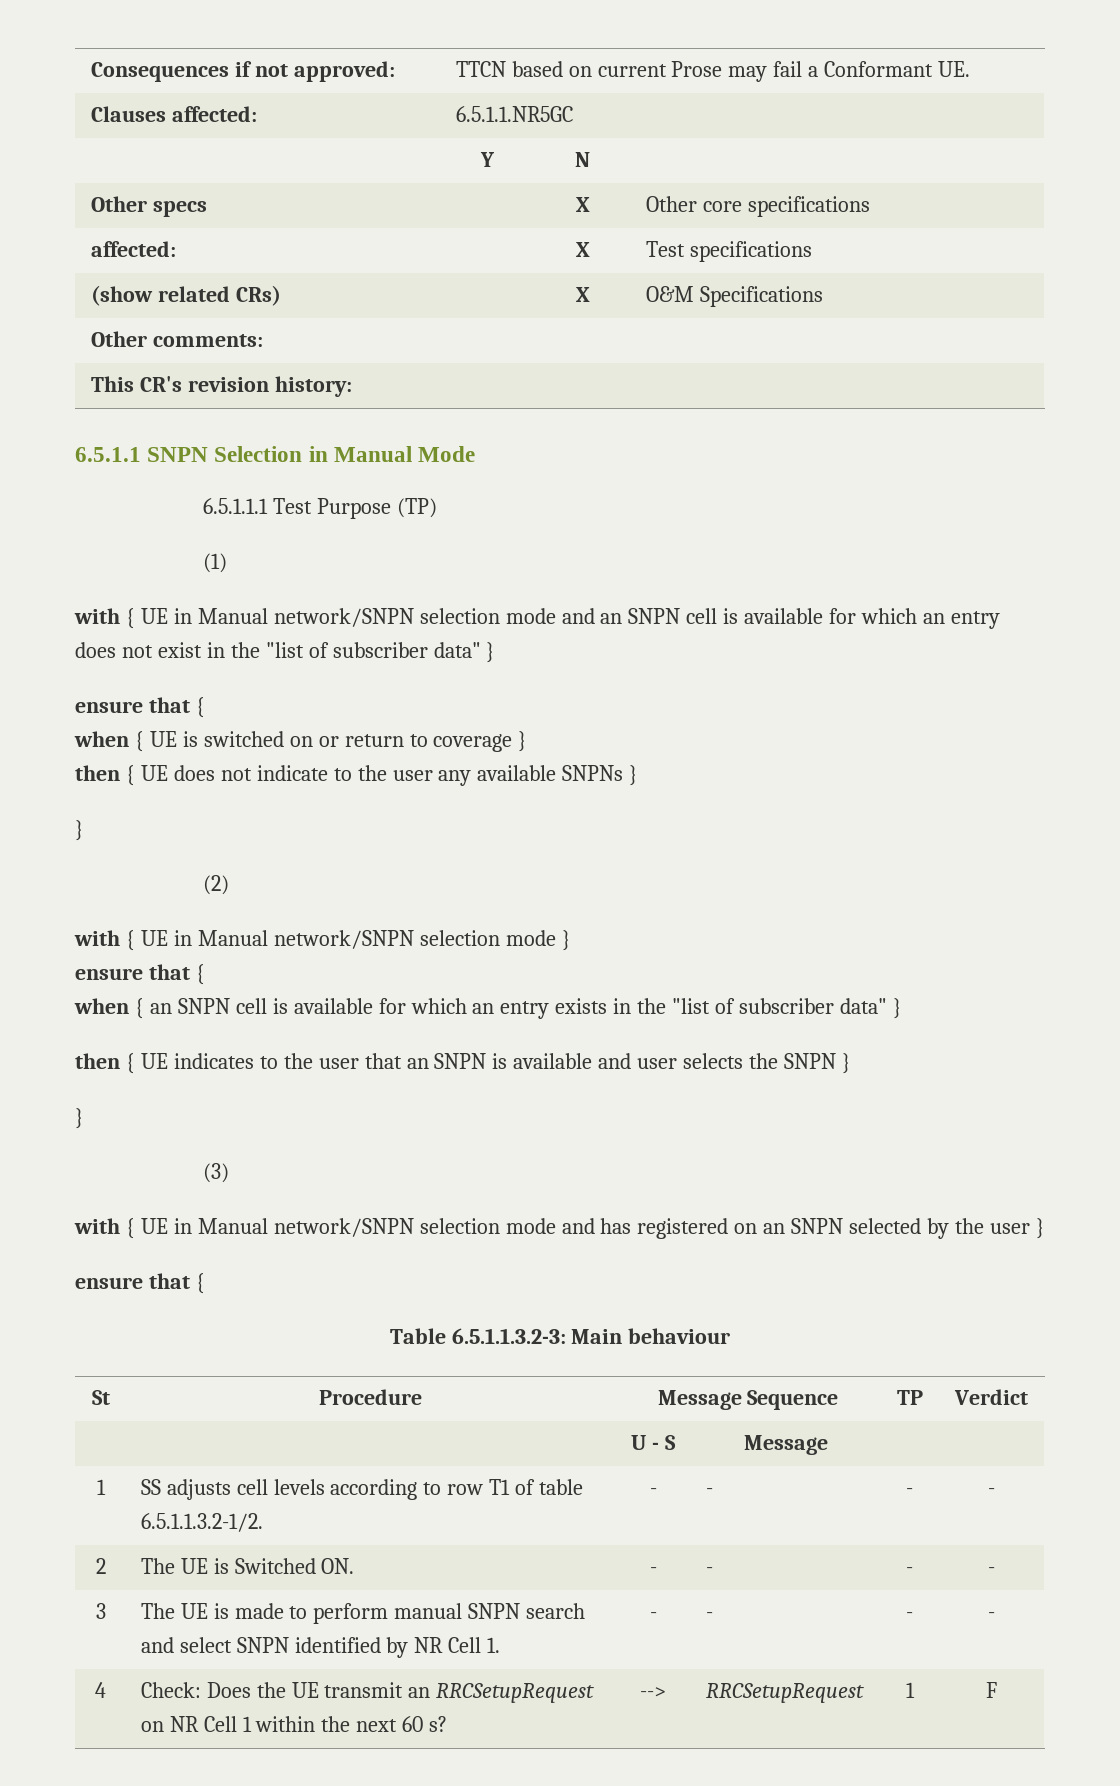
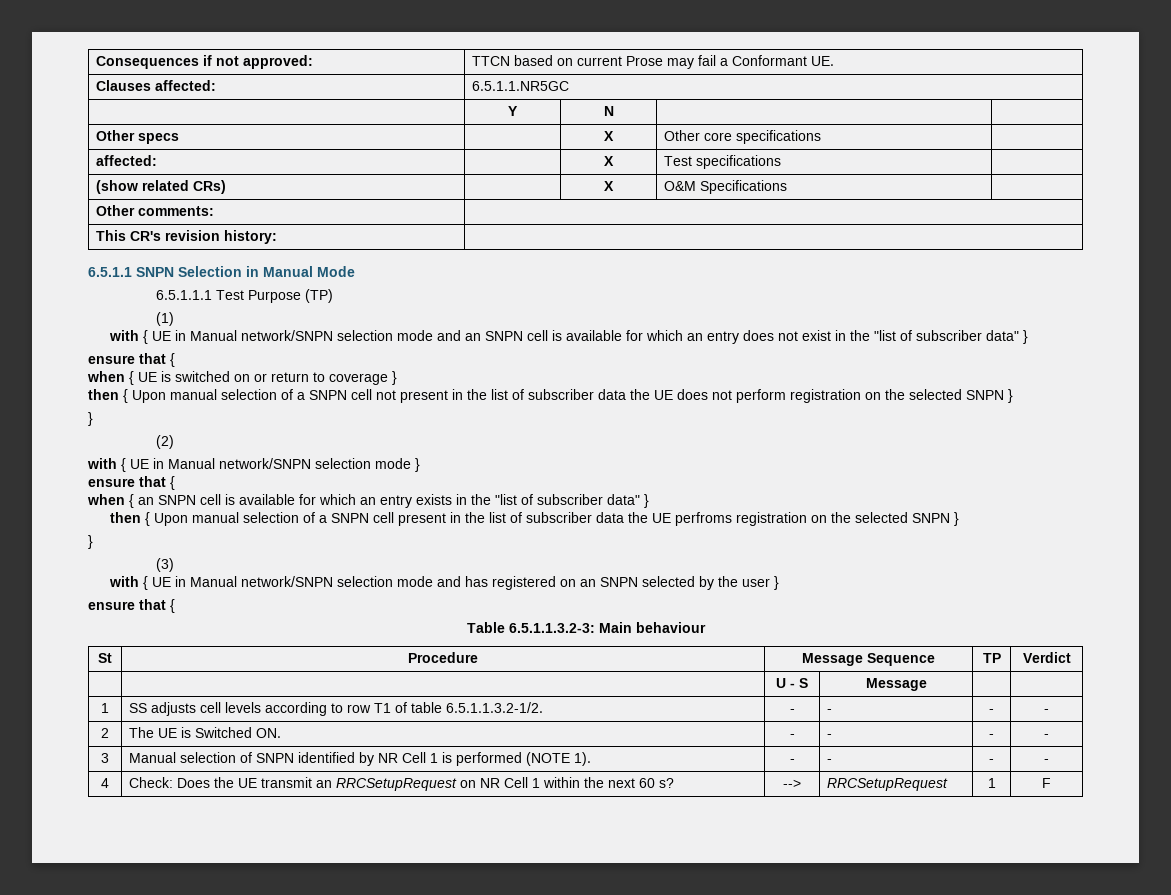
[140,765,624,786] UE does not indicate to the user any available SNPNs -> [132,389,1004,403] Upon manual selection of a SNPN cell not present in the list of subscriber data the UE does not perform registration on the selected SNPN
[140,1053,779,1069] UE indicates to the user that an SNPN is available and user selects the -> [154,512,909,526] Upon manual selection of a SNPN cell present in the list of subscriber data the UE perfroms registration on the selected
[140,1603,586,1624] [140,1637,232,1653] The UE is made to perform manual SNPN search and select -> [128,752,252,763] Manual selection of
[487,1637,501,1653] 1. -> [429,752,591,766] 1 is performed (NOTE 1).

